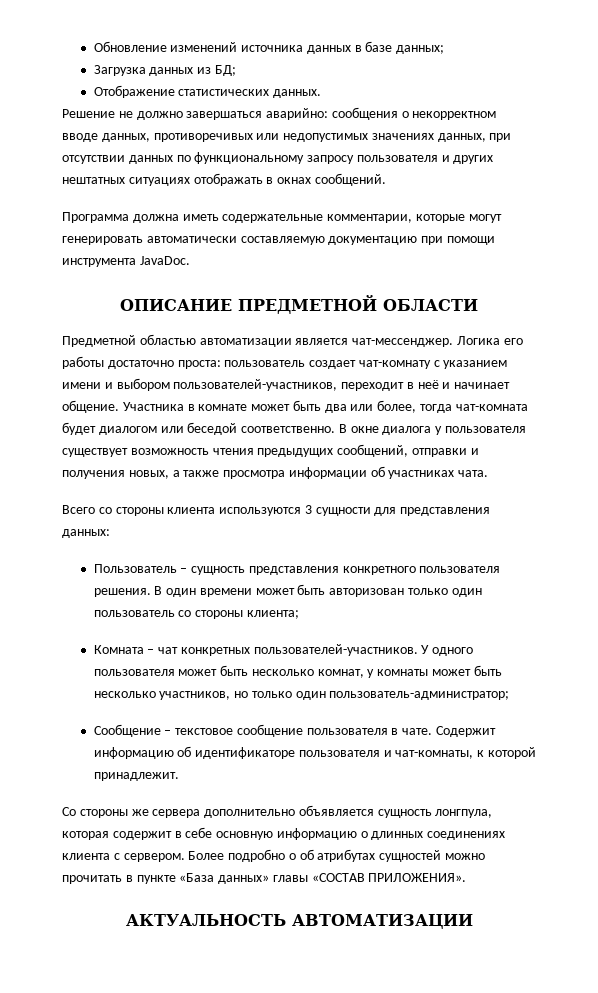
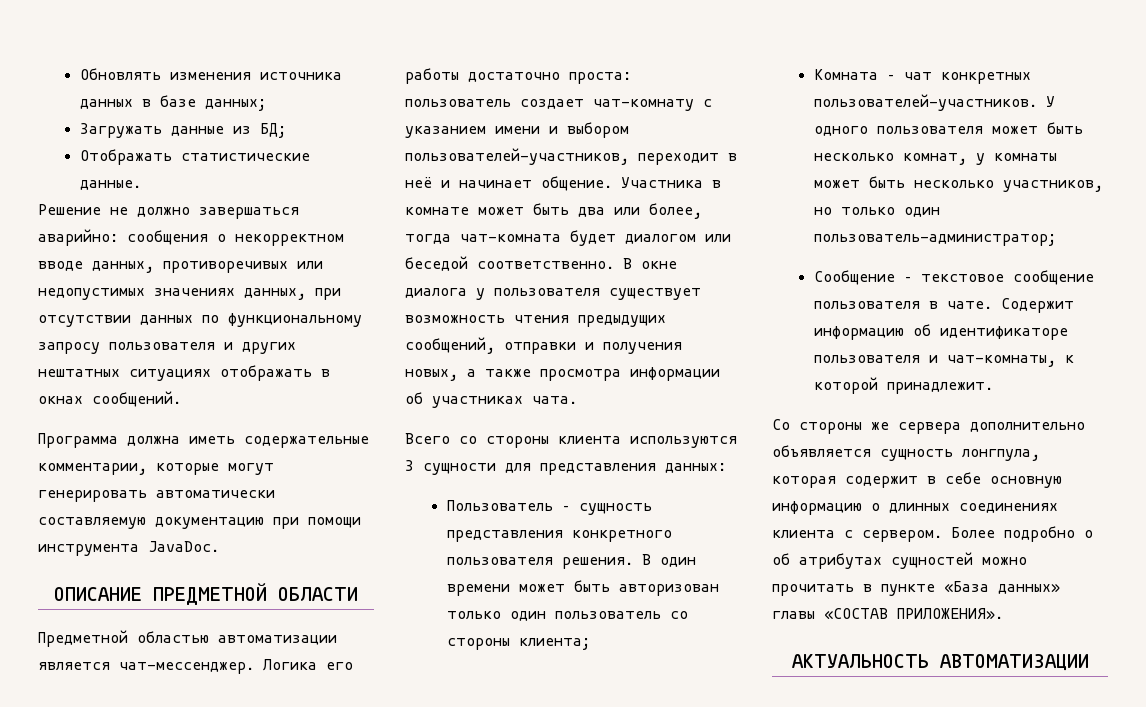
[93,41,238,52] Обновление изменений -> [79,68,251,81] Обновлять изменения
[93,65,194,76] Загрузка данных -> [79,123,224,138] Загружать данные
[93,85,322,98] Отображение статистических данных. -> [79,149,310,165] [79,180,141,190] Отображать статистические данные.

